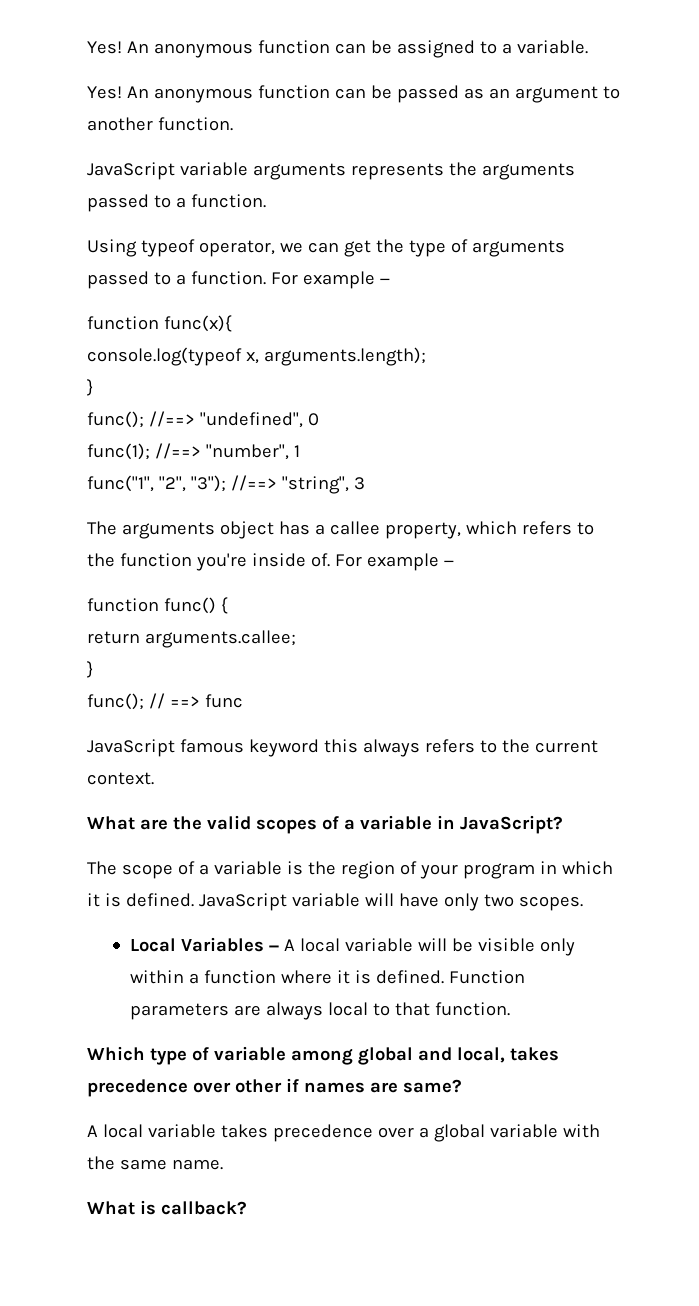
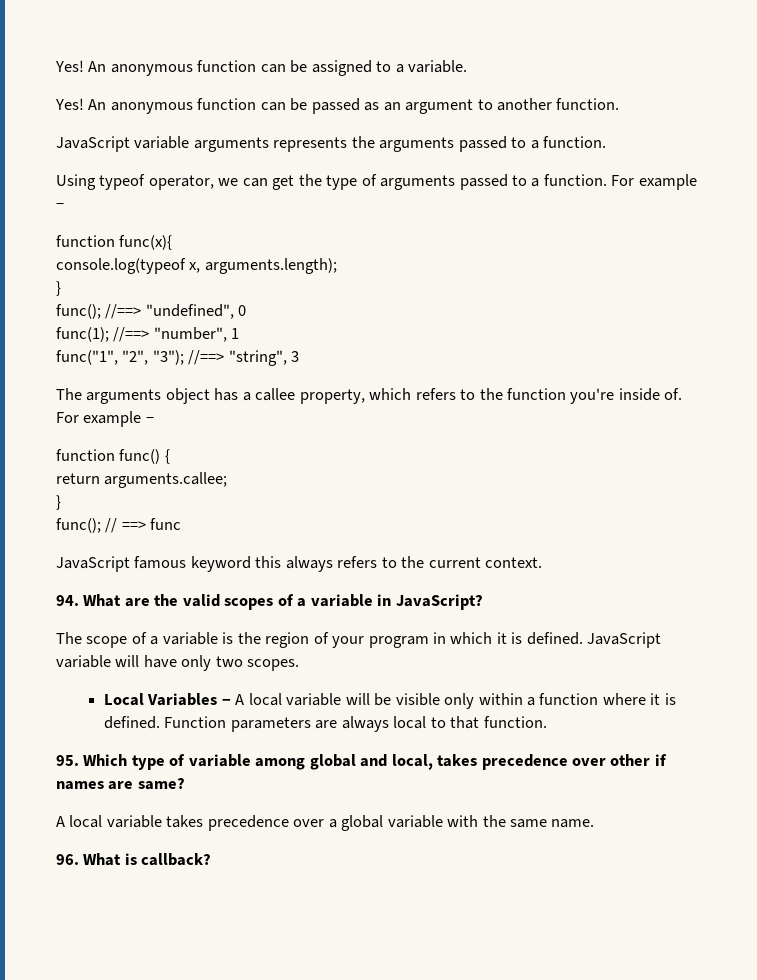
(154, 778) none -> [56,595,79,606] 94.
(511, 1009) none -> [56,755,79,766] 95.
(223, 1164) none -> [56,854,79,865] 96.

